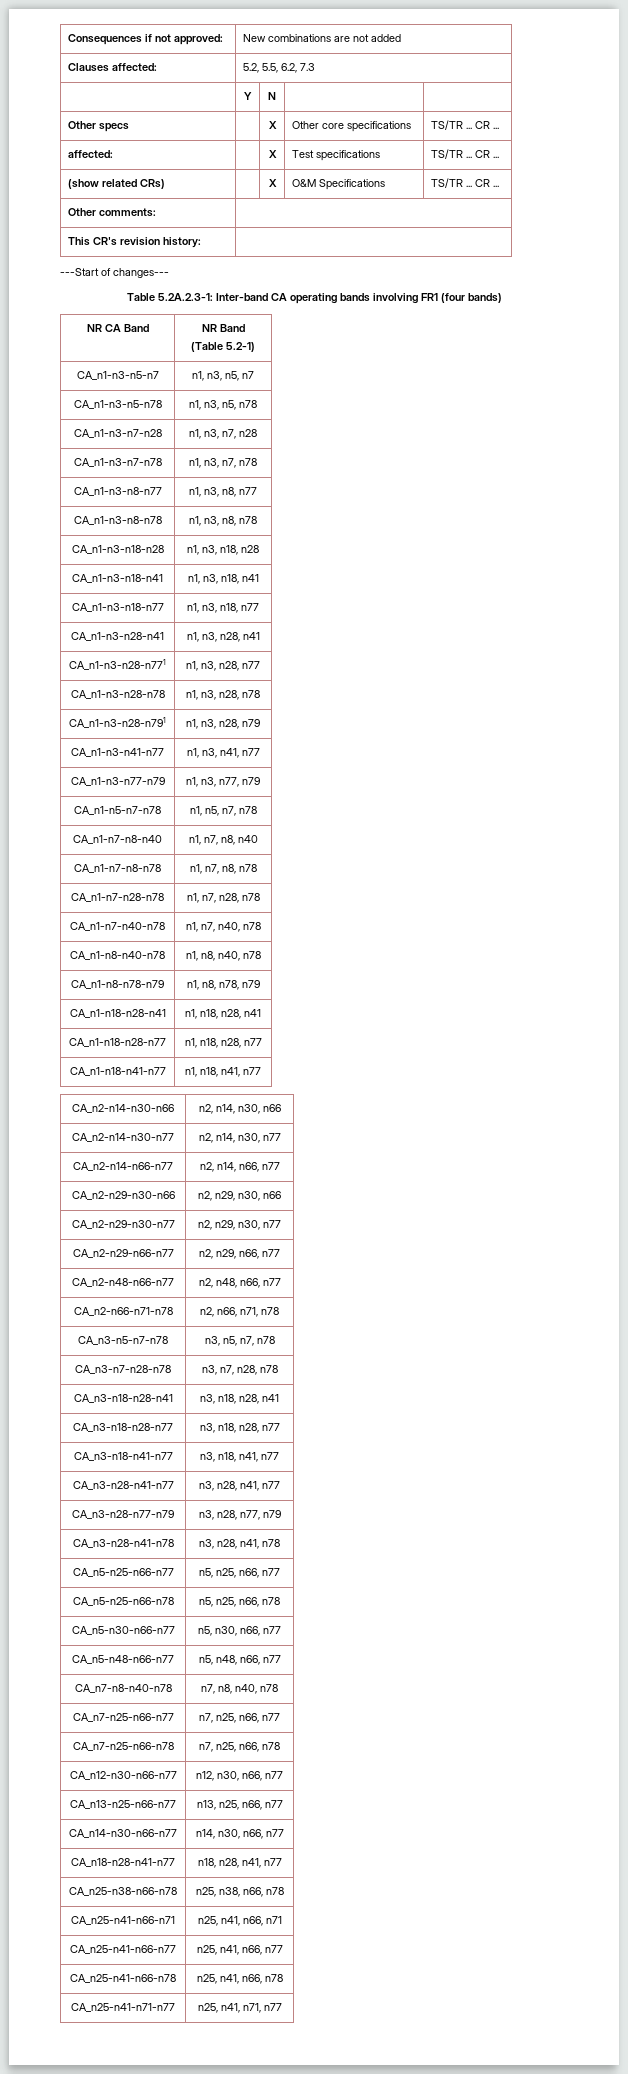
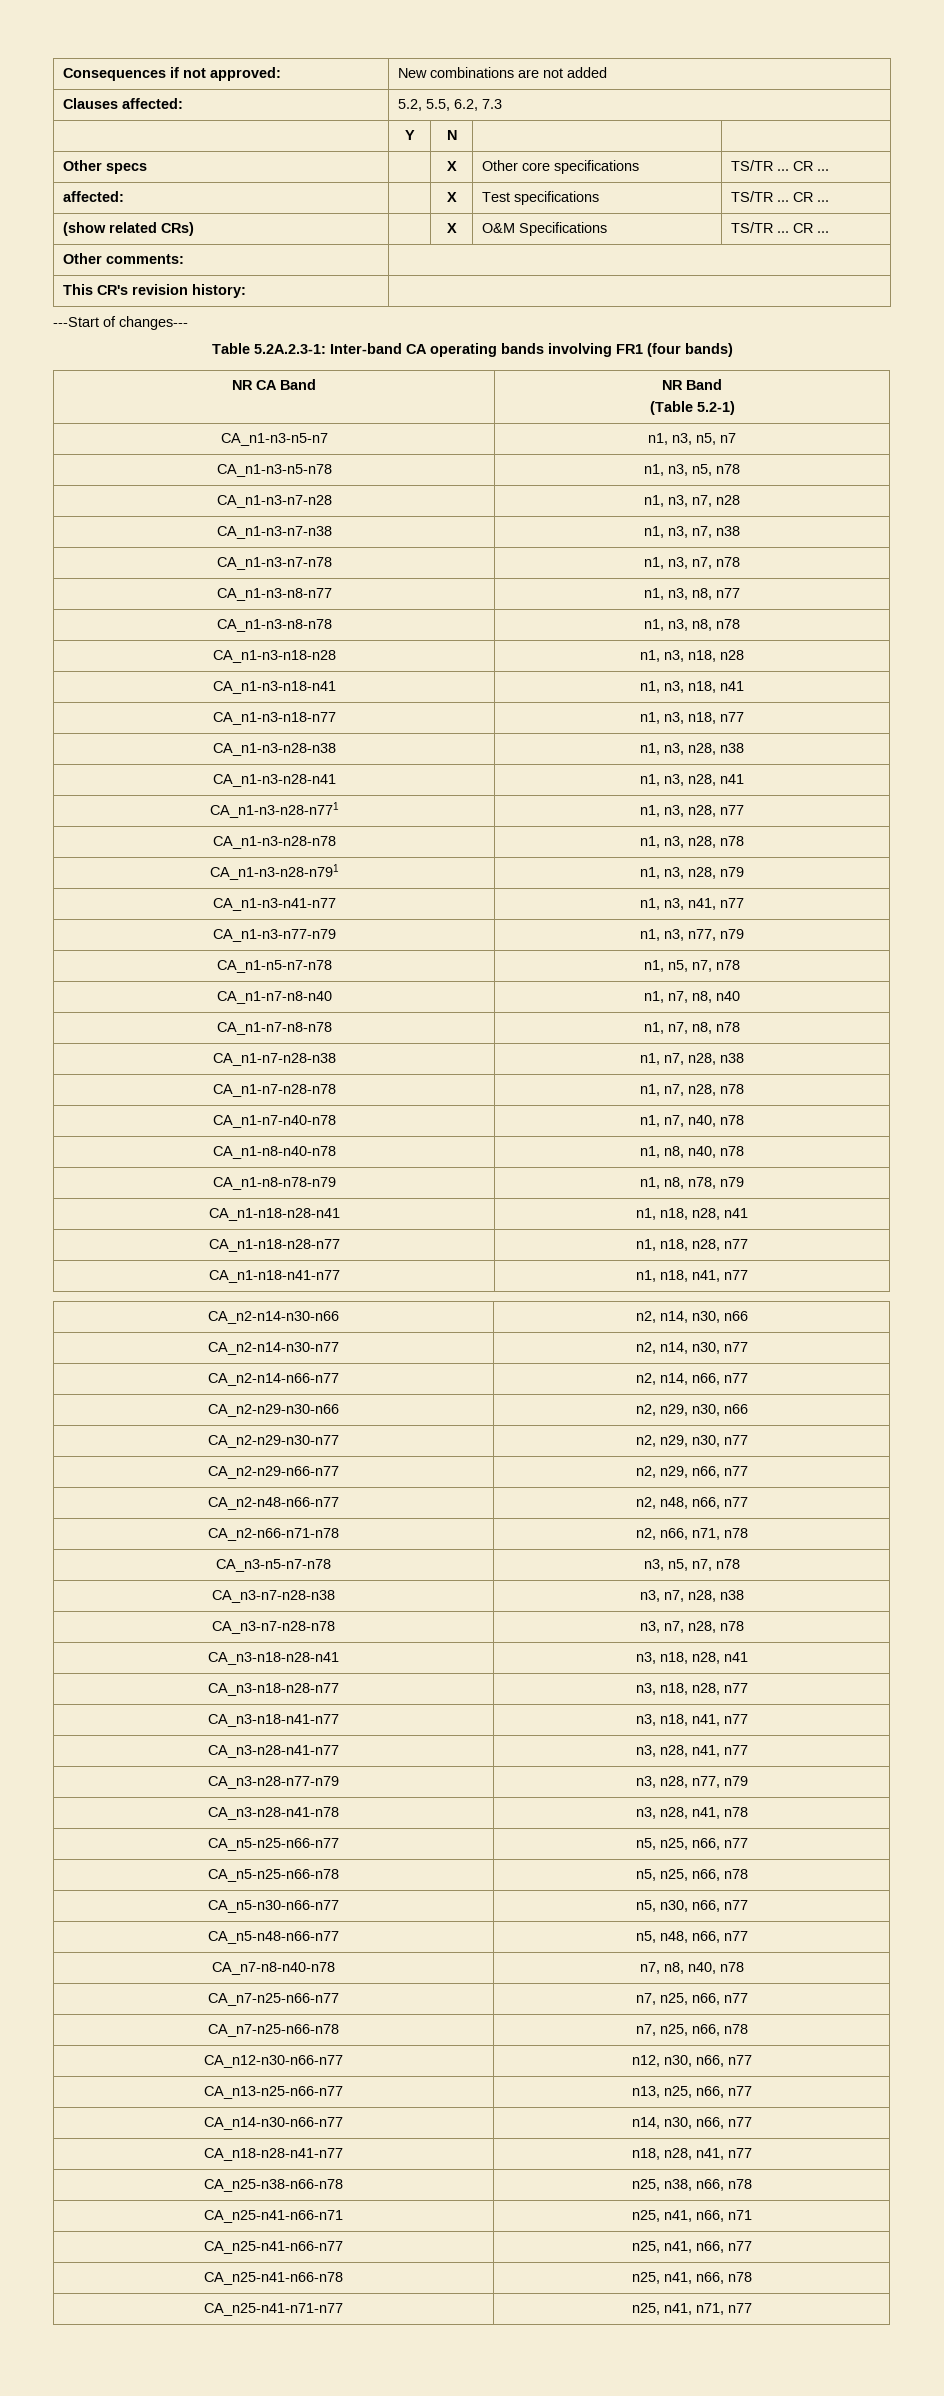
(257, 433) none -> [216,526,332,539] [644,526,740,538] // CA_n1-n3-n7-n38 | n1, n3, n7, n38
(259, 607) none -> [212,743,336,756] [640,743,744,755] // CA_n1-n3-n28-n38 | n1, n3, n28, n38
(257, 868) none -> [212,1053,336,1066] [640,1053,744,1065] // CA_n1-n7-n28-n38 | n1, n7, n28, n38
(275, 1340) none -> [212,1590,335,1603] [639,1590,744,1602] // CA_n3-n7-n28-n38 | n3, n7, n28, n38

